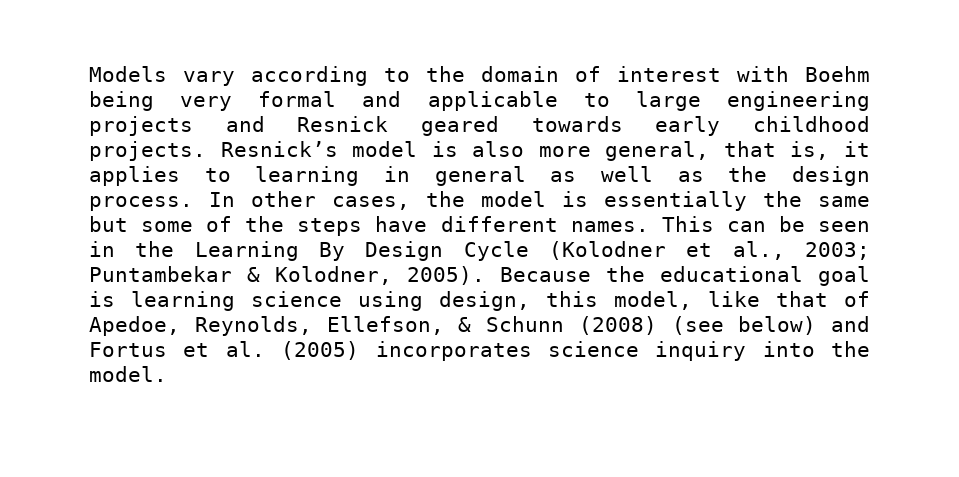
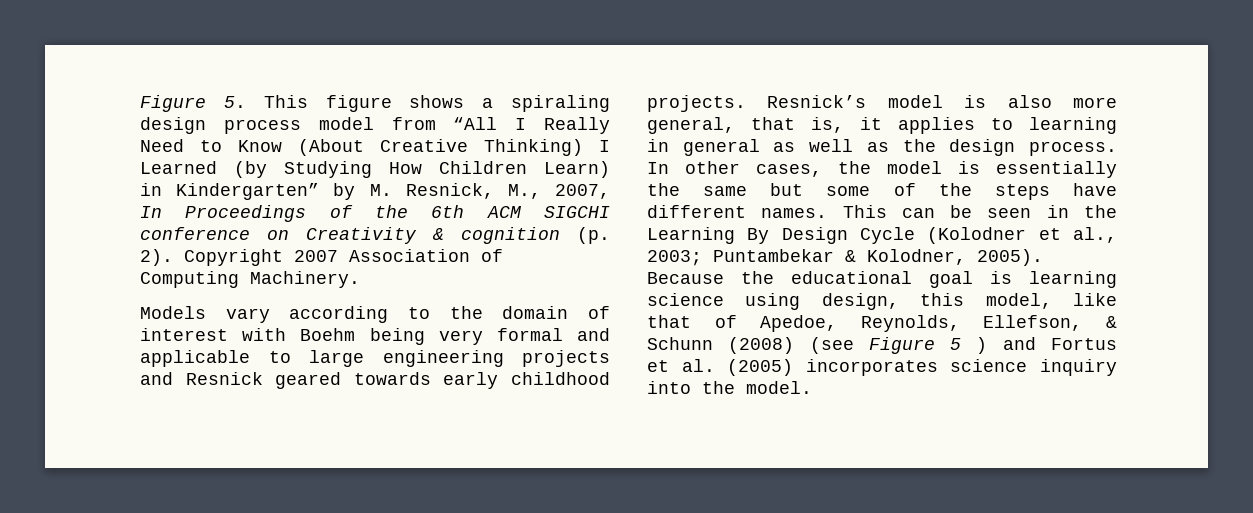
(89, 74) none -> [140,95,610,112] [140,117,610,134] [140,139,610,156] [140,161,610,178] [140,183,610,200] [140,205,610,222] [140,227,610,244] [140,249,503,266] [140,271,360,288] Figure 5. This figure shows a spiraling design process model from “All I Really Need to Know (About Creative Thinking) I Learned (by Studying How Children Learn) in Kindergarten” by M. Resnick, M., 2007, In Proceedings of the 6th ACM SIGCHI conference on Creativity & cognition (p. 2). Copyright 2007 Association of Computing Machinery. //
[738,316,817,335] below) -> [868,337,988,354] Figure 5 )

